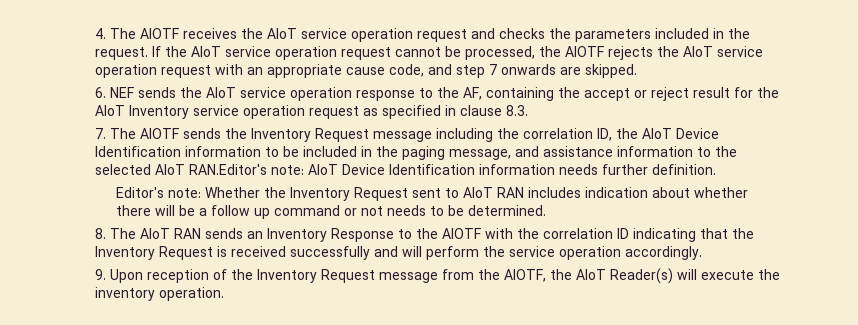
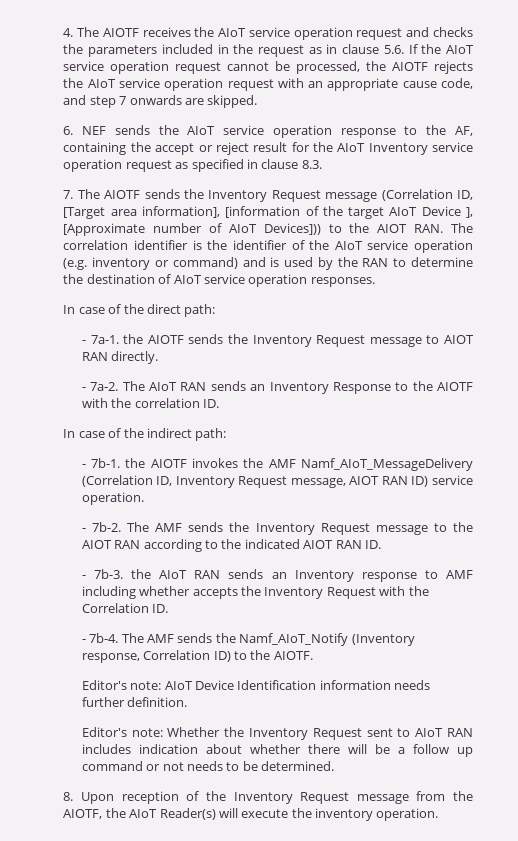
[95,47,149,60] request. -> [258,44,404,57] request as in clause 5.6.
[436,128,720,142] [95,146,738,160] [95,164,268,175] including the correlation ID, the AIoT Device Identification information to be included in the paging message, and assistance information to the selected AIoT RAN.Editor's -> [381,189,473,201] [63,206,474,219] [63,223,474,236] [63,240,474,253] [63,257,474,270] [63,274,375,287] [63,304,216,317] [81,334,474,347] [81,351,159,364] [81,381,473,394] [81,398,220,408] [63,428,227,441] [81,458,473,471] [81,475,474,488] [81,492,144,505] [81,522,473,535] [81,539,381,552] [81,569,473,582] [81,586,429,599] [81,603,169,613] [81,633,415,646] [81,650,313,663] [81,680,127,690] (Correlation ID, [Target area information], [information of the target AIoT Device ], [Approximate number of AIoT Devices])) to the AIOT RAN. The correlation identifier is the identifier of the AIoT service operation (e.g. inventory or command) and is used by the RAN to determine the destination of AIoT service operation responses. // In case of the direct path: // - 7a-1. the AIOTF sends the Inventory Request message to AIOT RAN directly. // - 7a-2. The AIoT RAN sends an Inventory Response to the AIOTF with the correlation ID. // In case of the indirect path: // - 7b-1. the AIOTF invokes the AMF Namf_AIoT_MessageDelivery (Correlation ID, Inventory Request message, AIOT RAN ID) service operation. // - 7b-2. The AMF sends the Inventory Request message to the AIOT RAN according to the indicated AIOT RAN ID. // - 7b-3. the AIoT RAN sends an Inventory response to AMF including whether accepts the Inventory Request with the Correlation ID. // - 7b-4. The AMF sends the Namf_AIoT_Notify (Inventory response, Correlation ID) to the AIOTF. // Editor's
[110,228,755,242] [95,246,703,260] [95,269,107,280] The AIoT RAN sends an Inventory Response to the AIOTF with the correlation ID indicating that the Inventory Request is received successfully and will perform the service operation accordingly. // 9. -> (74, 796) none

